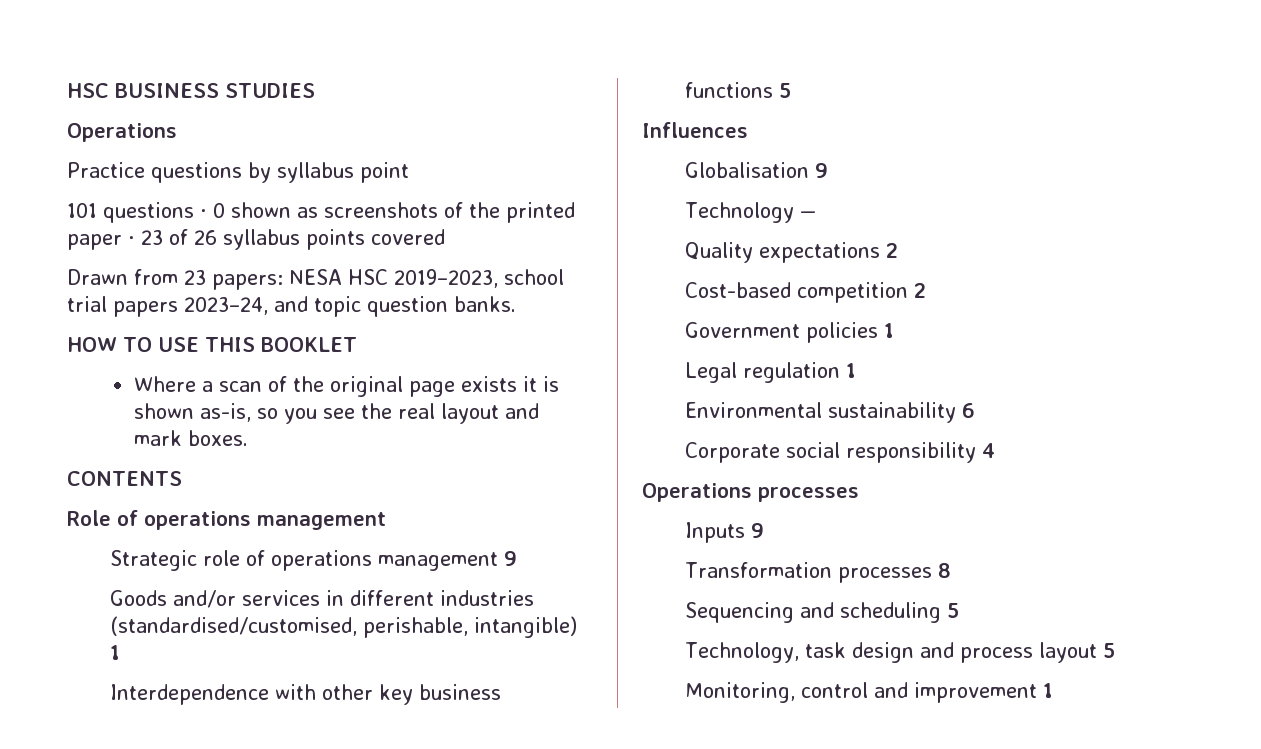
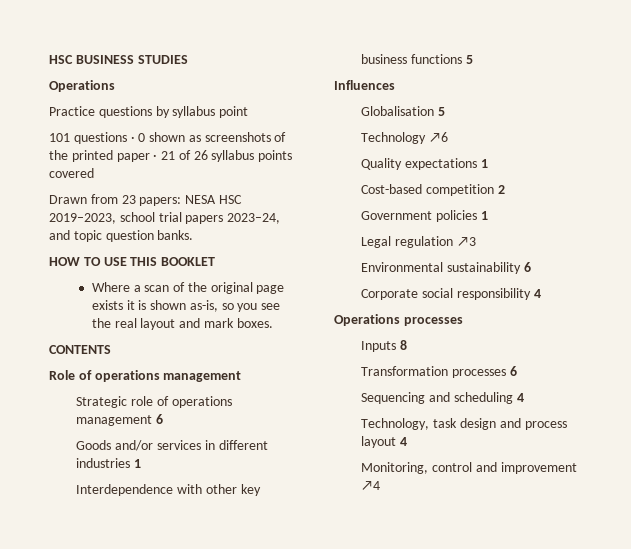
[141,230,163,245] 23 -> [161,151,176,160] 21
[503,551,517,566] 9 -> [156,414,164,424] 6
[109,616,577,638] (standardised/customised, perishable, intangible) -> (131, 463) none
[814,163,828,178] 9 -> [438,107,446,116] 5
[799,211,816,218] — -> [429,132,449,142] ↗6
[885,243,898,258] 2 -> [480,159,488,168] 1
[845,363,856,378] 1 -> [456,237,476,246] ↗3
[750,523,764,538] 9 -> [400,340,408,350] 8
[937,563,951,578] 8 -> [509,366,517,376] 6
[946,603,959,618] 5 -> [516,393,524,402] 4
[1102,643,1115,658] 5 -> [400,437,408,446] 4
[1042,683,1053,698] 1 -> [361,481,381,490] ↗4

